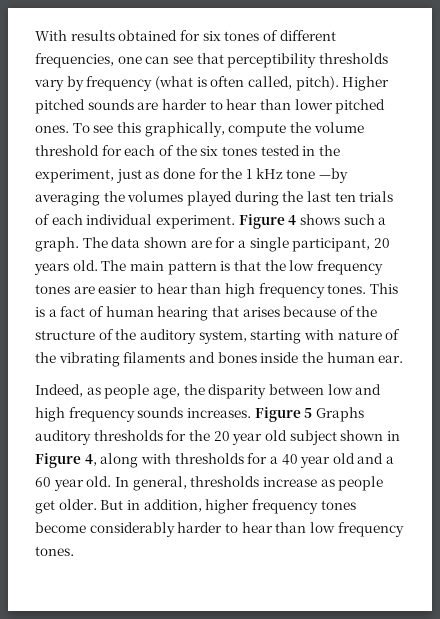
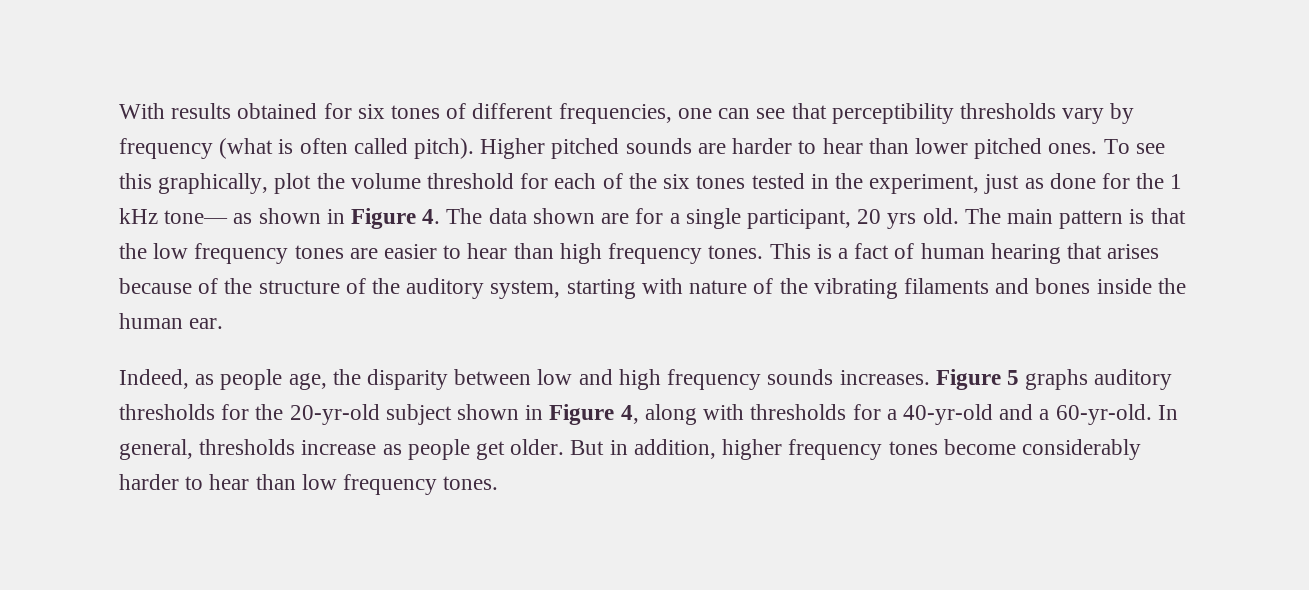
[247,76,292,89] called, -> [353,138,408,154] called
[228,123,287,137] compute -> [274,173,312,194] plot
[286,168,348,183] [35,191,394,206] [35,214,387,229] [35,237,79,252] tone —by averaging the volumes played during the last ten trials of each individual experiment. Figure 4 shows such a graph. -> [164,208,441,229] tone— as shown in Figure 4.
[34,263,69,275] years -> [887,213,917,229] yrs
[315,407,364,422] Graphs -> [1025,369,1089,390] graphs
[213,430,287,445] 20 year old -> [289,404,380,425] 20-yr-old
[281,453,395,468] [35,476,112,491] 40 year old and a 60 year old. -> [902,404,1152,425] 40-yr-old and a 60-yr-old.

